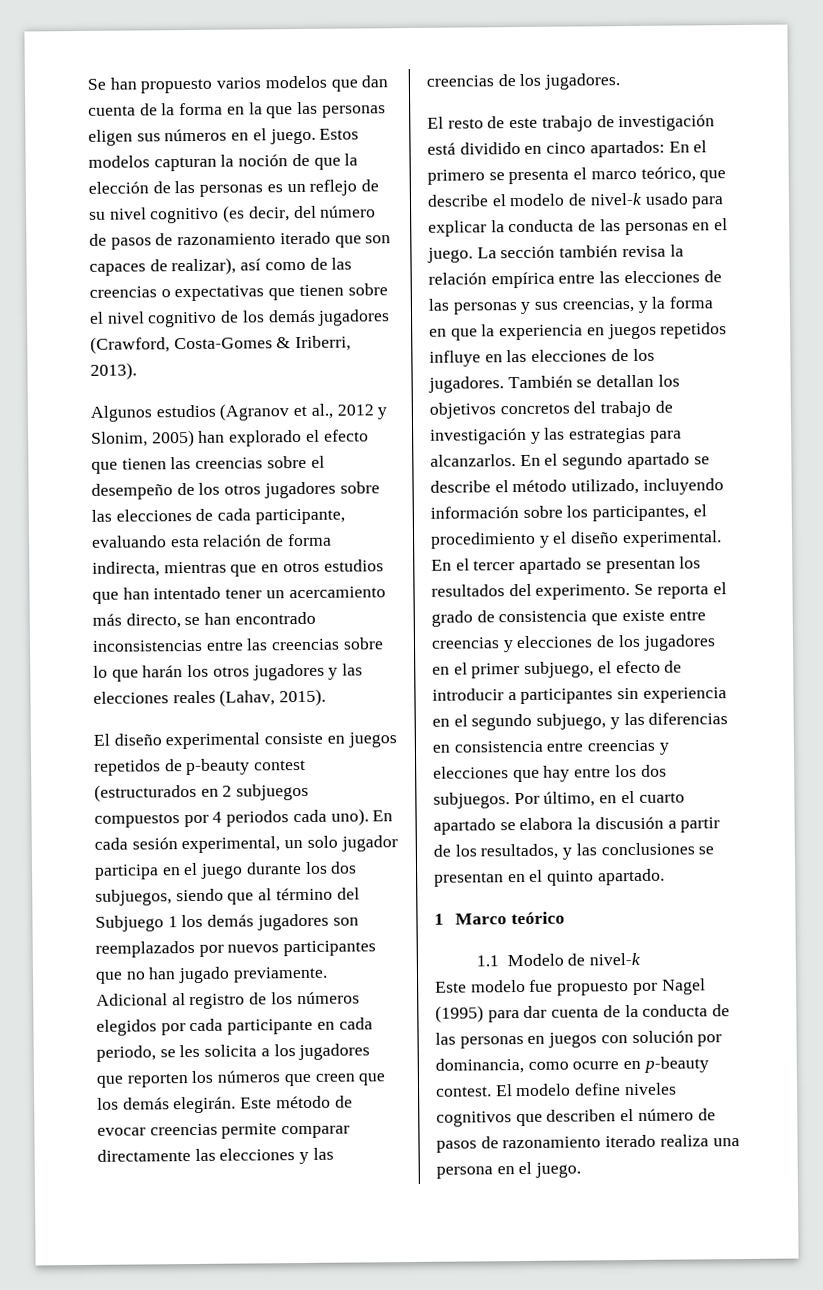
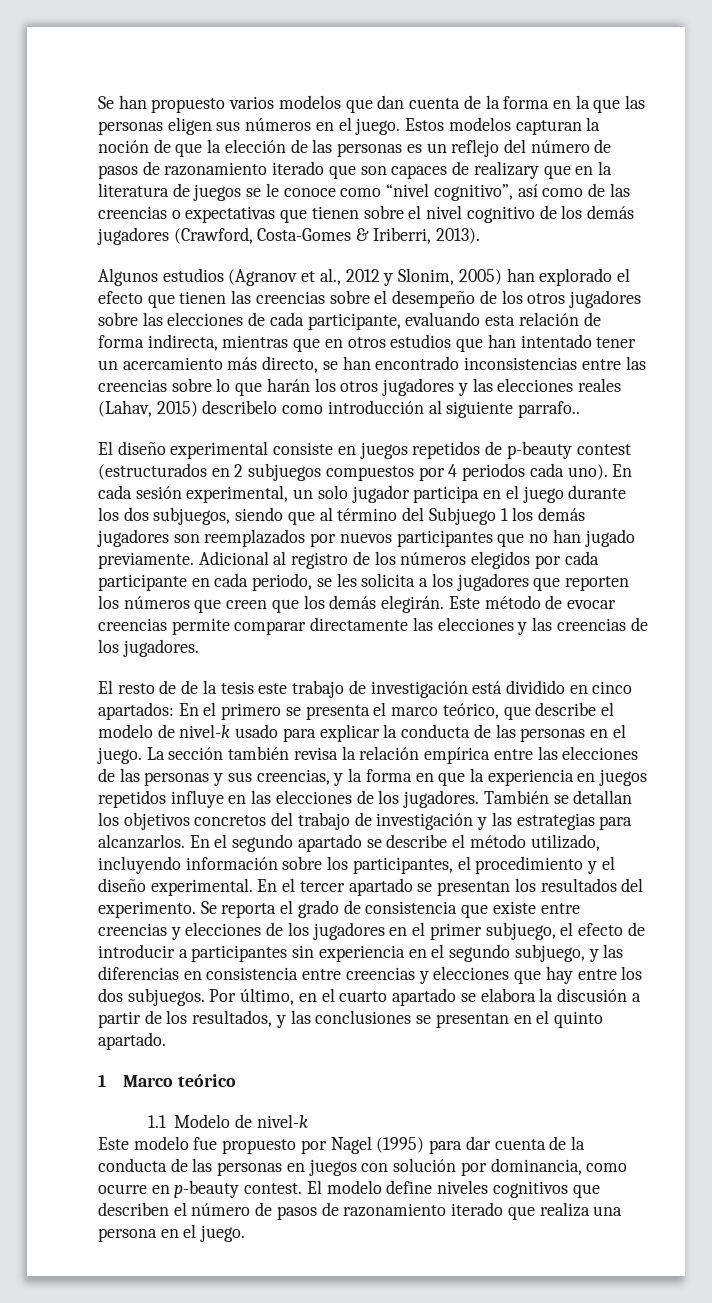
[361,179,380,192] [89,205,290,224] de su nivel cognitivo (es decir, -> (500, 148) none
[171,257,237,276] realizar), -> [473,161,612,179] [98,183,513,201] realizary que en la literatura de juegos se le conoce como “nivel cognitivo”,
[279,688,327,707] 2015). -> [156,400,581,418] 2015) describelo como introducción al siguiente parrafo..
(506, 122) none -> [181,680,254,694] de la tesis
(657, 1141) none -> [507,1206,535,1220] que

